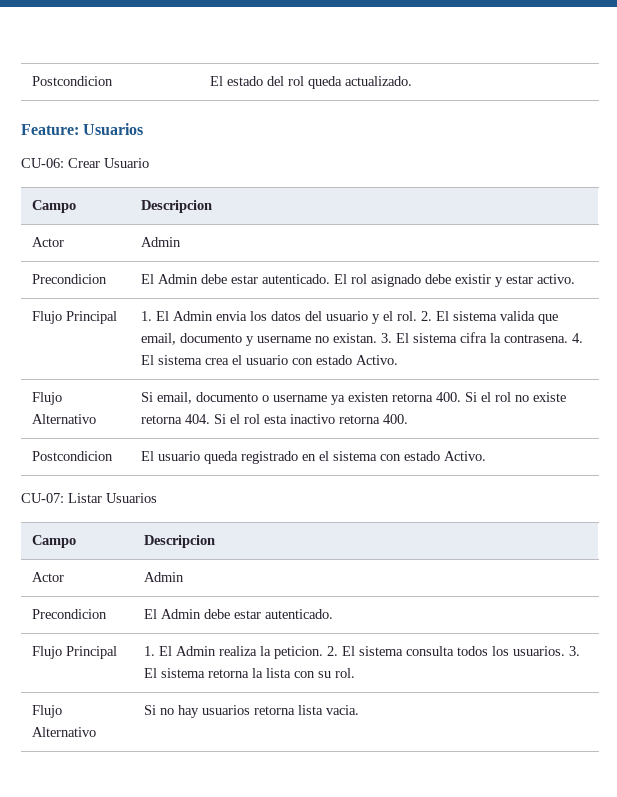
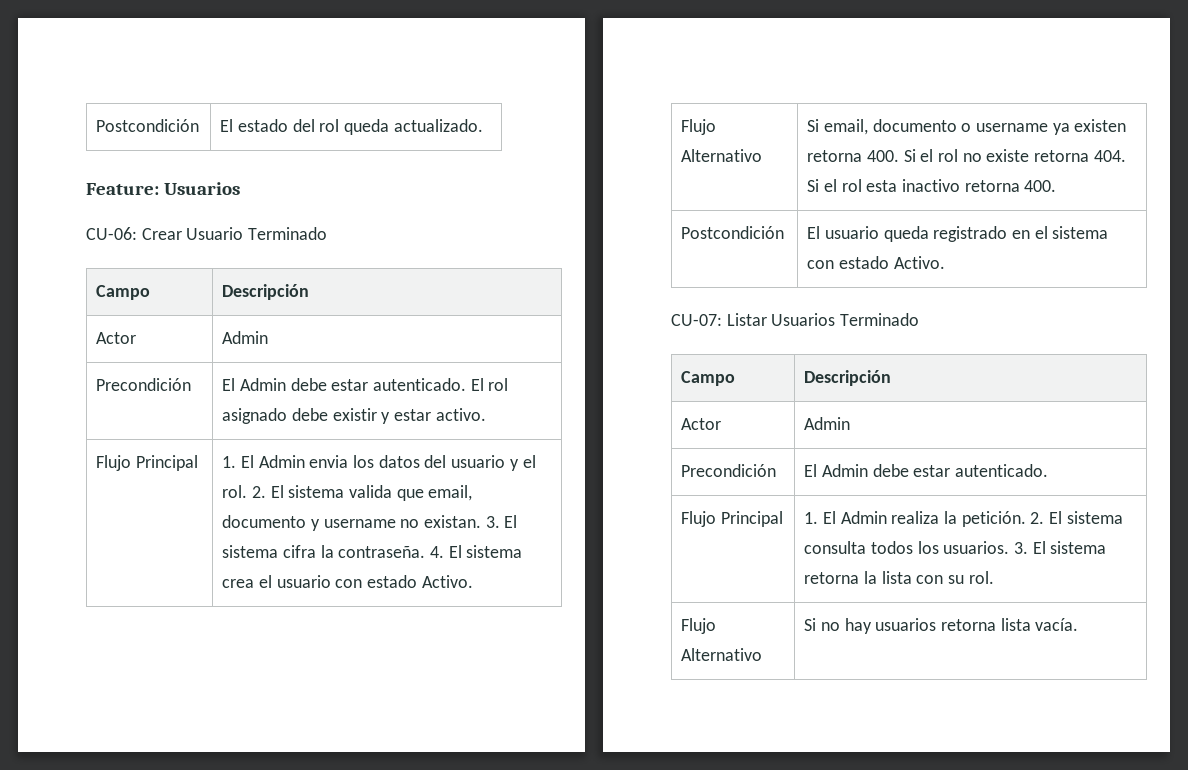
[32,76,114,86] Postcondicion -> [96,119,200,132] Postcondición
[32,200,77,213] [141,200,213,213] [32,237,65,247] [141,237,182,247] [32,274,108,284] // Campo | Descripcion // Actor | Admin // Precondicion -> [248,227,328,240] [96,285,151,300] [222,284,310,300] [96,332,137,344] [222,331,269,344] [96,378,192,391] Terminado // Campo | Descripción // Actor | Admin // Precondición
[504,334,569,343] contrasena. -> [338,546,426,558] contraseña.
[32,451,114,461] Postcondicion -> [681,226,785,239] Postcondición
[32,535,77,548] [144,535,216,548] [32,572,65,582] [144,572,185,582] [32,609,108,619] // Campo | Descripcion // Actor | Admin // Precondicion -> [840,313,920,326] [681,371,736,386] [804,370,892,386] [681,418,722,430] [804,417,851,430] [681,464,777,477] Terminado // Campo | Descripción // Actor | Admin // Precondición
[274,646,324,659] peticion. -> [961,511,1026,527] petición.
[326,705,360,715] vacia. -> [1035,618,1079,631] vacía.

